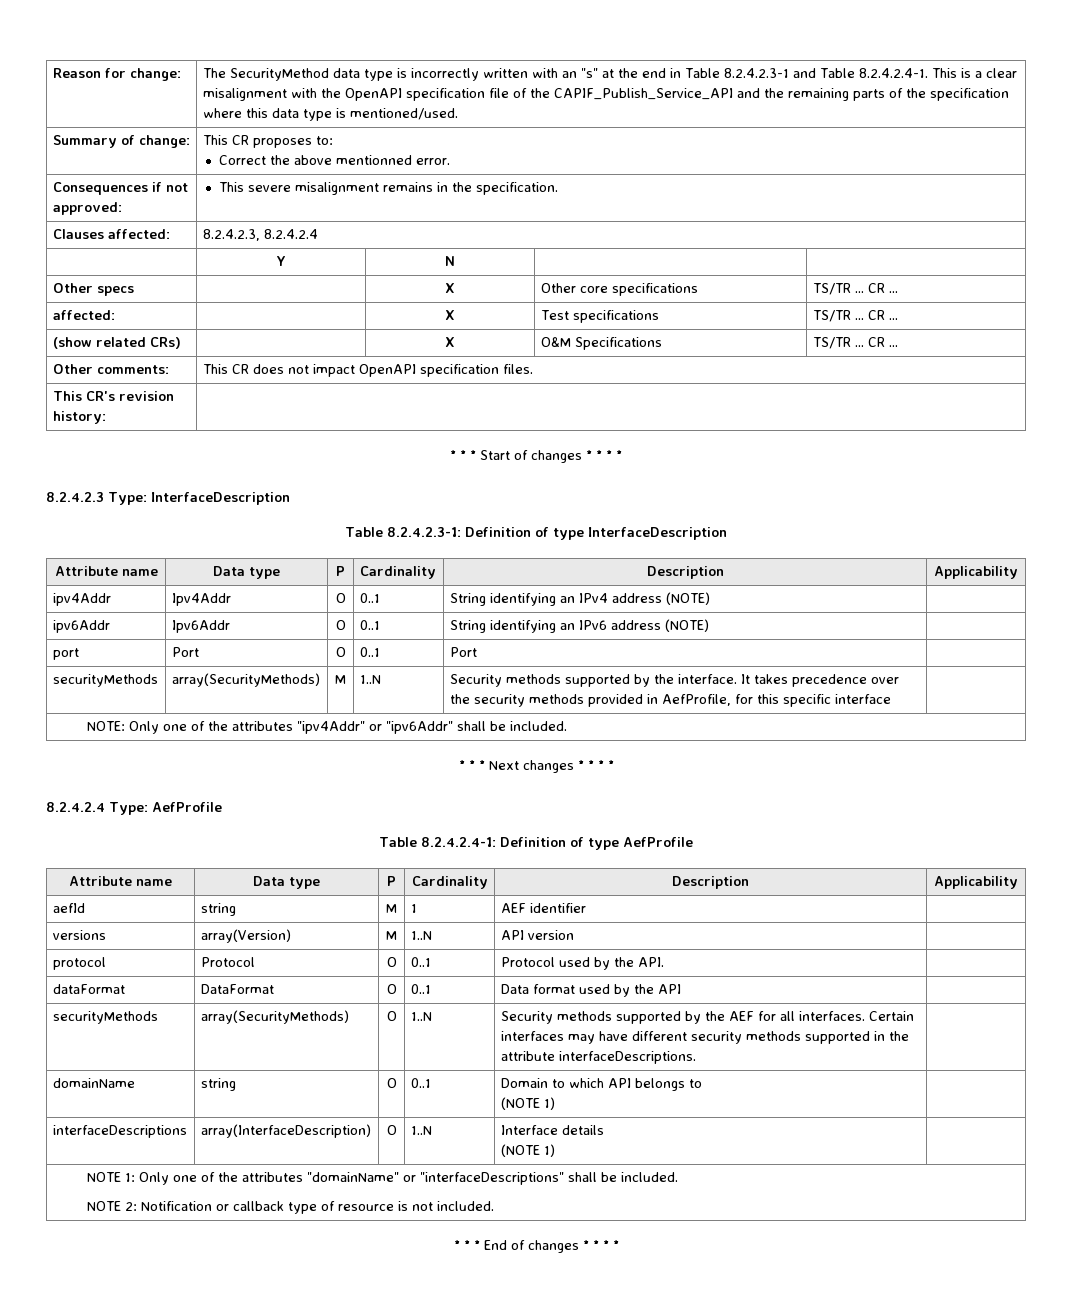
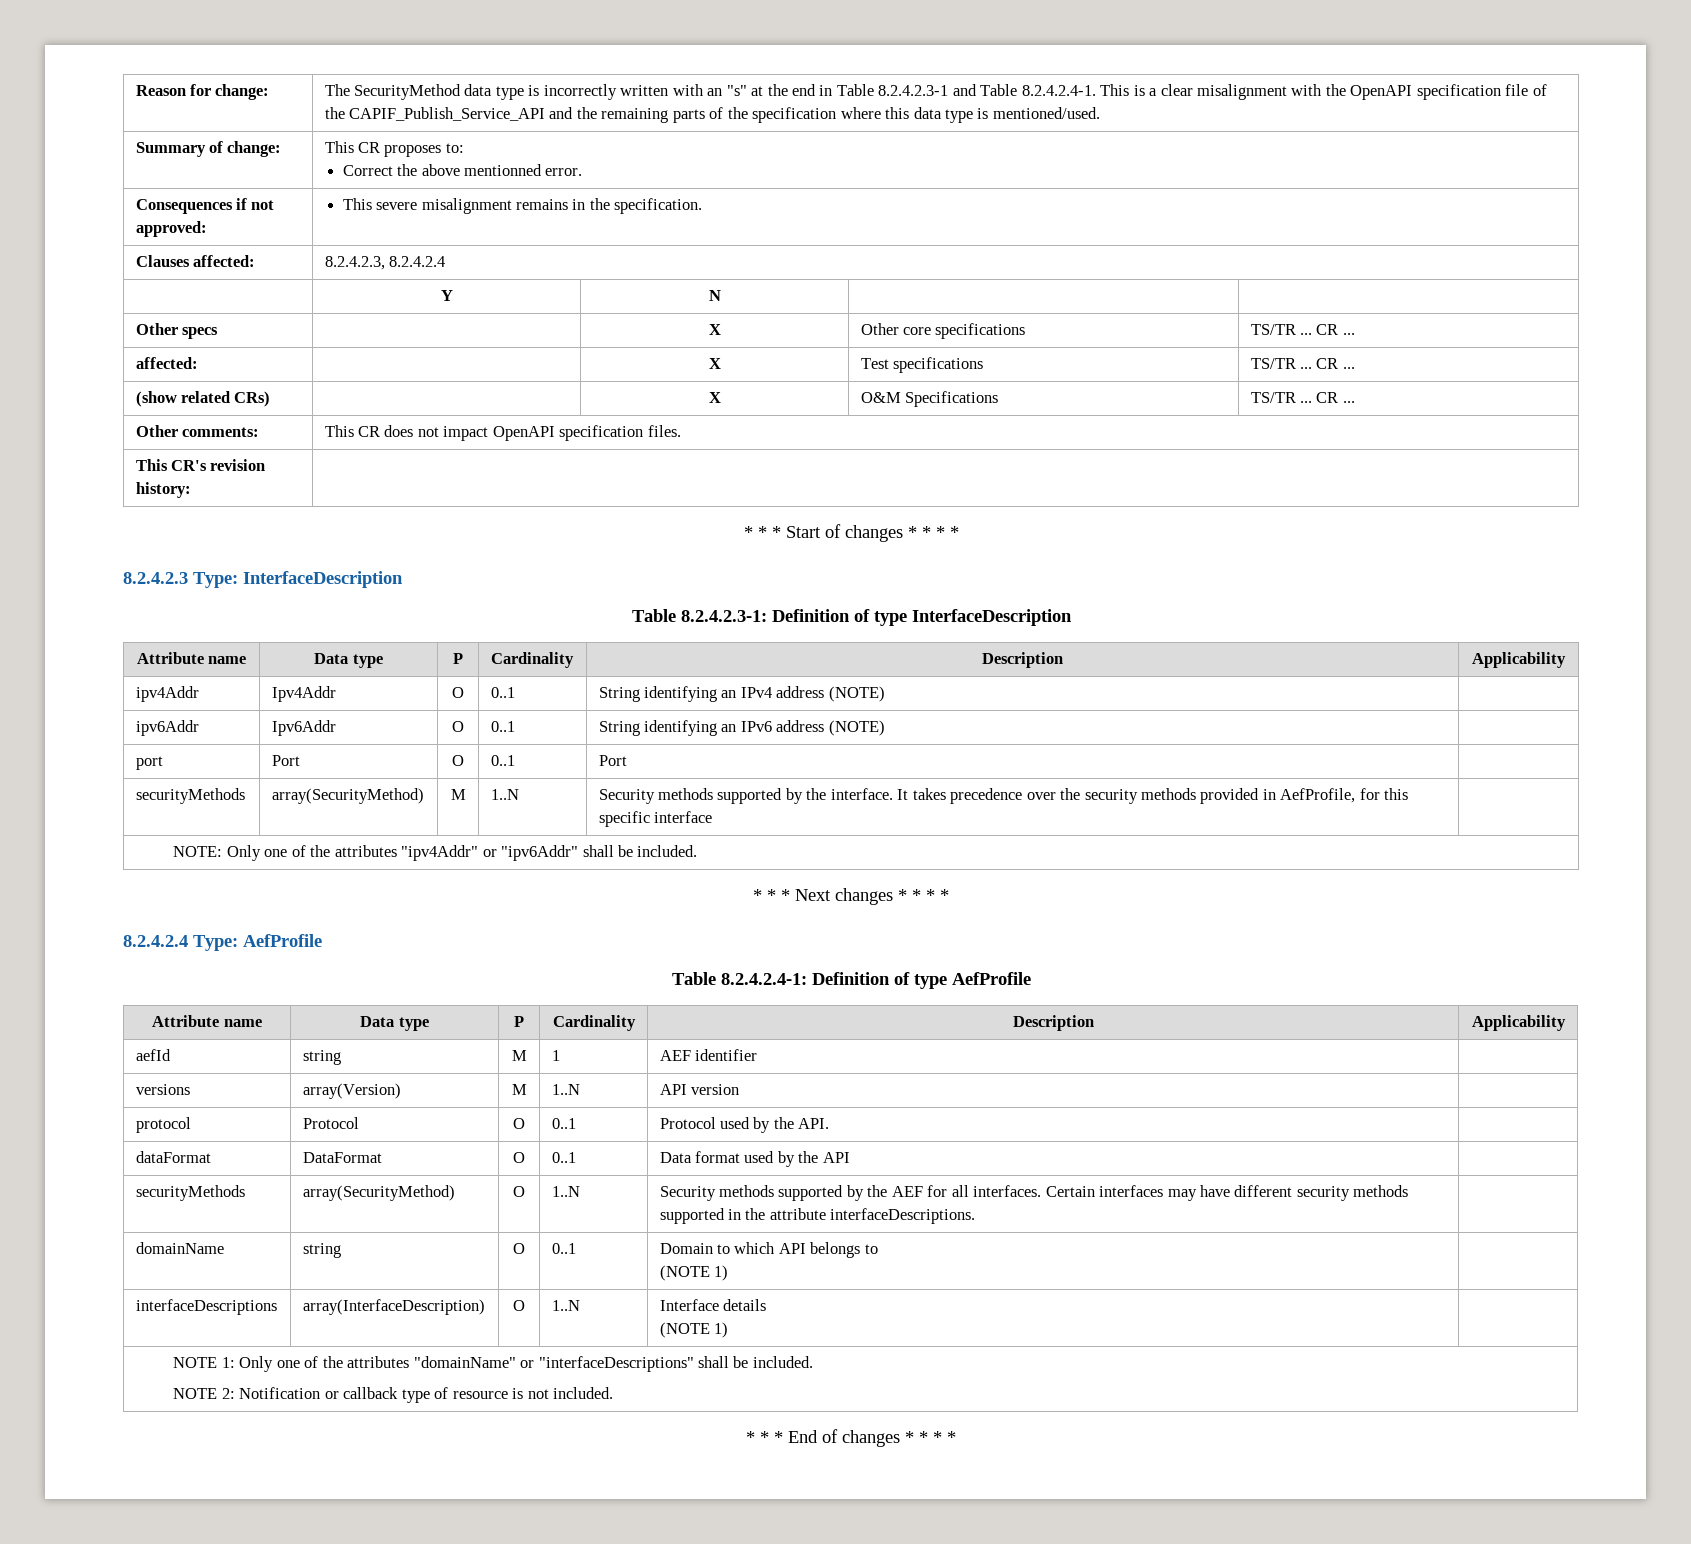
[171,673,320,687] array(SecurityMethods) -> [271,788,424,804] array(SecurityMethod)
[200,1010,349,1024] array(SecurityMethods) -> [302,1185,455,1201] array(SecurityMethod)

